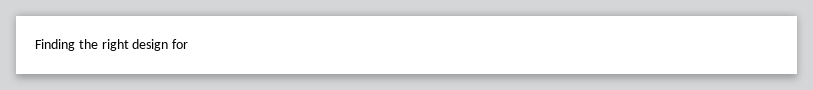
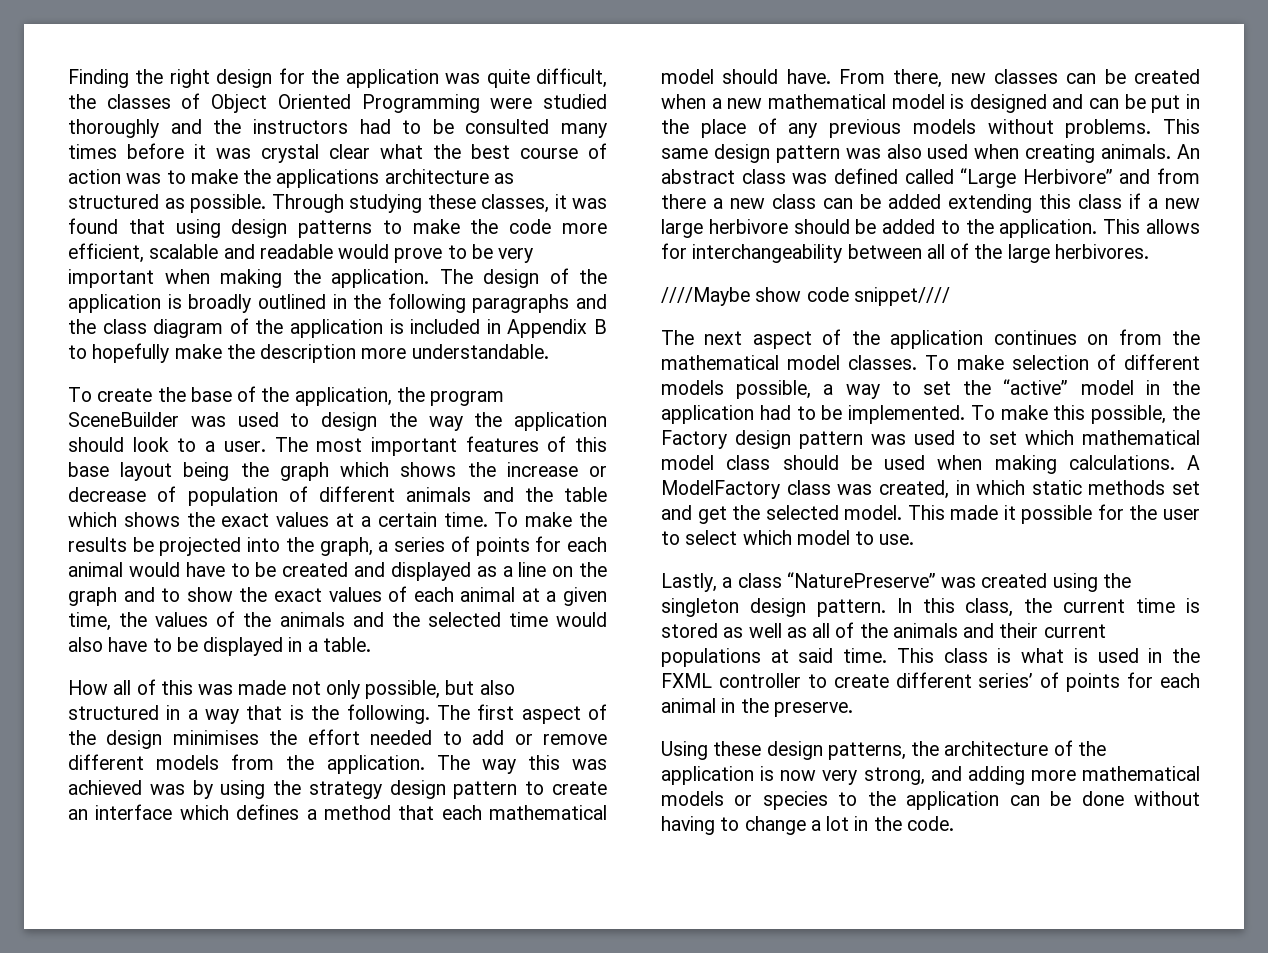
(189, 44) none -> [311,68,608,88] [68,93,607,113] [68,119,607,138] [68,143,607,163] [68,169,514,188] [68,194,607,213] [68,218,607,238] [68,243,534,263] [68,268,607,288] [68,293,607,313] [68,318,608,338] [68,343,549,363] [68,386,505,406] [68,412,607,431] [68,436,607,456] [68,462,607,481] [68,486,607,506] [68,512,607,527] [68,536,608,556] [68,562,607,581] [68,586,607,606] [68,611,608,631] [68,637,371,656] [68,679,515,699] [68,704,608,724] [68,729,608,749] [68,754,607,774] [68,780,607,799] [68,804,607,820] [661,69,1200,88] [661,94,1200,113] [661,118,1200,138] [661,144,1200,163] [661,168,1200,188] [661,193,1200,213] [661,219,1200,238] [661,243,1149,263] [661,287,950,306] [661,329,1200,349] [661,354,1200,370] [661,379,1200,399] [661,405,1200,424] [661,430,1200,449] [661,455,1200,474] [661,480,1200,499] [661,504,1200,524] [661,530,915,545] [661,572,1131,592] [661,598,1200,617] [661,622,1106,638] [661,648,1200,667] [661,672,1200,692] [661,698,853,717] [661,740,1106,760] [661,766,1200,785] [661,791,1200,810] [661,816,954,835] the application was quite difficult, the classes of Object Oriented Programming were studied thoroughly and the instructors had to be consulted many times before it was crystal clear what the best course of action was to make the applications architecture as structured as possible. Through studying these classes, it was found that using design patterns to make the code more efficient, scalable and readable would prove to be very important when making the application. The design of the application is broadly outlined in the following paragraphs and the class diagram of the application is included in Appendix B to hopefully make the description more understandable. // To create the base of the application, the program SceneBuilder was used to design the way the application should look to a user. The most important features of this base layout being the graph which shows the increase or decrease of population of different animals and the table which shows the exact values at a certain time. To make the results be projected into the graph, a series of points for each animal would have to be created and displayed as a line on the graph and to show the exact values of each animal at a given time, the values of the animals and the selected time would also have to be displayed in a table. // How all of this was made not only possible, but also structured in a way that is the following. The first aspect of the design minimises the effort needed to add or remove different models from the application. The way this was achieved was by using the strategy design pattern to create an interface which defines a method that each mathematical model should have. From there, new classes can be created when a new mathematical model is designed and can be put in the place of any previous models without problems. This same design pattern was also used when creating animals. An abstract class was defined called “Large Herbivore” and from there a new class can be added extending this class if a new large herbivore should be added to the application. This allows for interchangeability between all of the large herbivores. // ////Maybe show code snippet//// // The next aspect of the application continues on from the mathematical model classes. To make selection of different models possible, a way to set the “active” model in the application had to be implemented. To make this possible, the Factory design pattern was used to set which mathematical model class should be used when making calculations. A ModelFactory class was created, in which static methods set and get the selected model. This made it possible for the user to select which model to use. // Lastly, a class “NaturePreserve” was created using the singleton design pattern. In this class, the current time is stored as well as all of the animals and their current populations at said time. This class is what is used in the FXML controller to create different series’ of points for each animal in the preserve. // Using these design patterns, the architecture of the application is now very strong, and adding more mathematical models or species to the application can be done without having to change a lot in the code.

